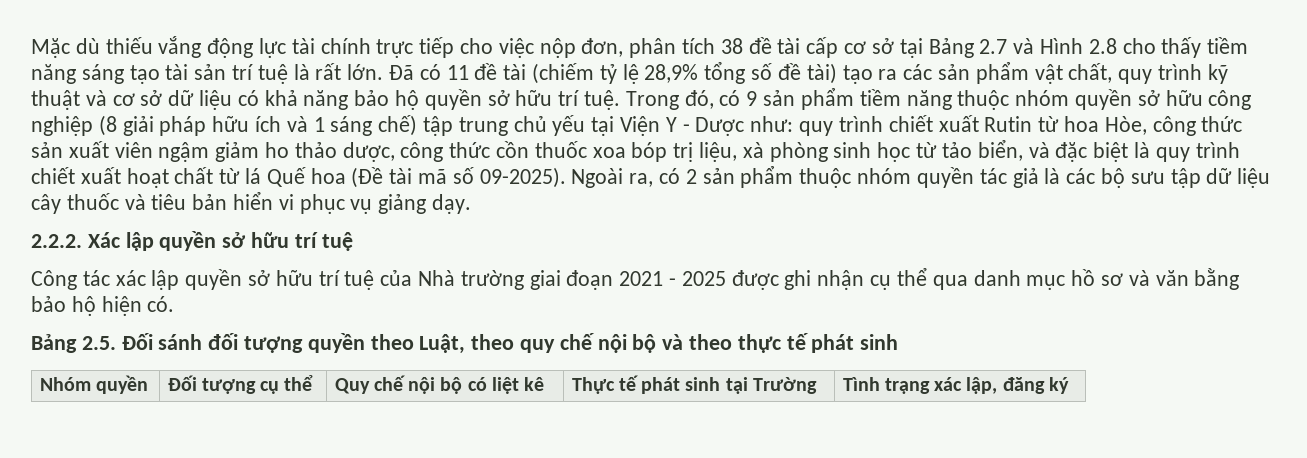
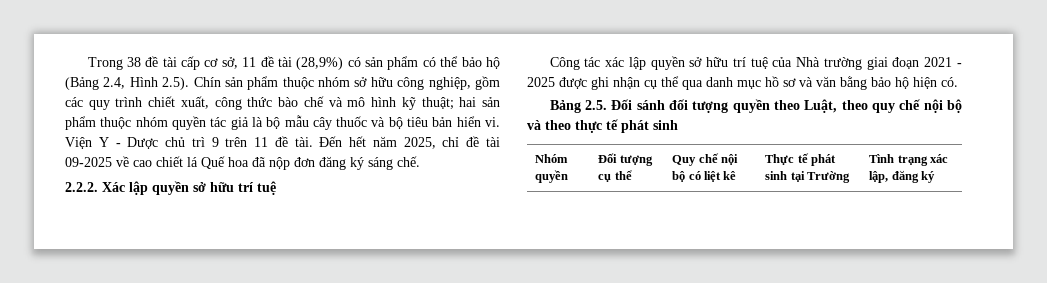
[31,36,716,58] Mặc dù thiếu vắng động lực tài chính trực tiếp cho việc nộp đơn, phân tích -> [87,57,123,70] Trong
[871,37,1249,58] [31,62,1228,84] [31,88,1132,110] sở tại Bảng 2.7 và Hình 2.8 cho thấy tiềm năng sáng tạo tài sản trí tuệ là rất lớn. Đã có 11 đề tài (chiếm tỷ lệ 28,9% tổng số đề tài) tạo ra các sản phẩm vật chất, quy trình kỹ thuật và cơ sở dữ liệu có khả năng bảo hộ quyền sở hữu trí tuệ. Trong đó, có 9 sản phẩm tiềm năng thuộc nhóm quyền -> [221,56,501,70] [65,76,351,90] sở, 11 đề tài (28,9%) có sản phẩm có thể bảo hộ (Bảng 2.4, Hình 2.5). Chín sản phẩm thuộc nhóm
[31,115,1243,136] [31,140,1240,162] [31,167,697,188] nghiệp (8 giải pháp hữu ích và 1 sáng chế) tập trung chủ yếu tại Viện Y - Dược như: quy trình chiết xuất Rutin từ hoa Hòe, công thức sản xuất viên ngậm giảm ho thảo dược, công thức cồn thuốc xoa bóp trị liệu, xà phòng sinh học từ tảo biển, và đặc biệt là quy trình chiết xuất hoạt chất từ lá Quế hoa (Đề tài mã số 09-2025). Ngoài ra, có 2 -> [428,76,500,90] [65,96,477,110] nghiệp, gồm các quy trình chiết xuất, công thức bào chế và mô hình kỹ thuật; hai
[1066,168,1271,188] các bộ sưu tập dữ liệu -> [266,115,309,129] bộ mẫu
(146, 202) none -> [388,117,403,129] bộ
[278,194,472,214] vi phục vụ giảng dạy. -> [485,117,500,127] [65,136,500,149] [65,156,420,170] vi. Viện Y - Dược chủ trì 9 trên 11 đề tài. Đến hết năm 2025, chỉ đề tài 09-2025 về cao chiết lá Quế hoa đã nộp đơn đăng ký sáng chế.

